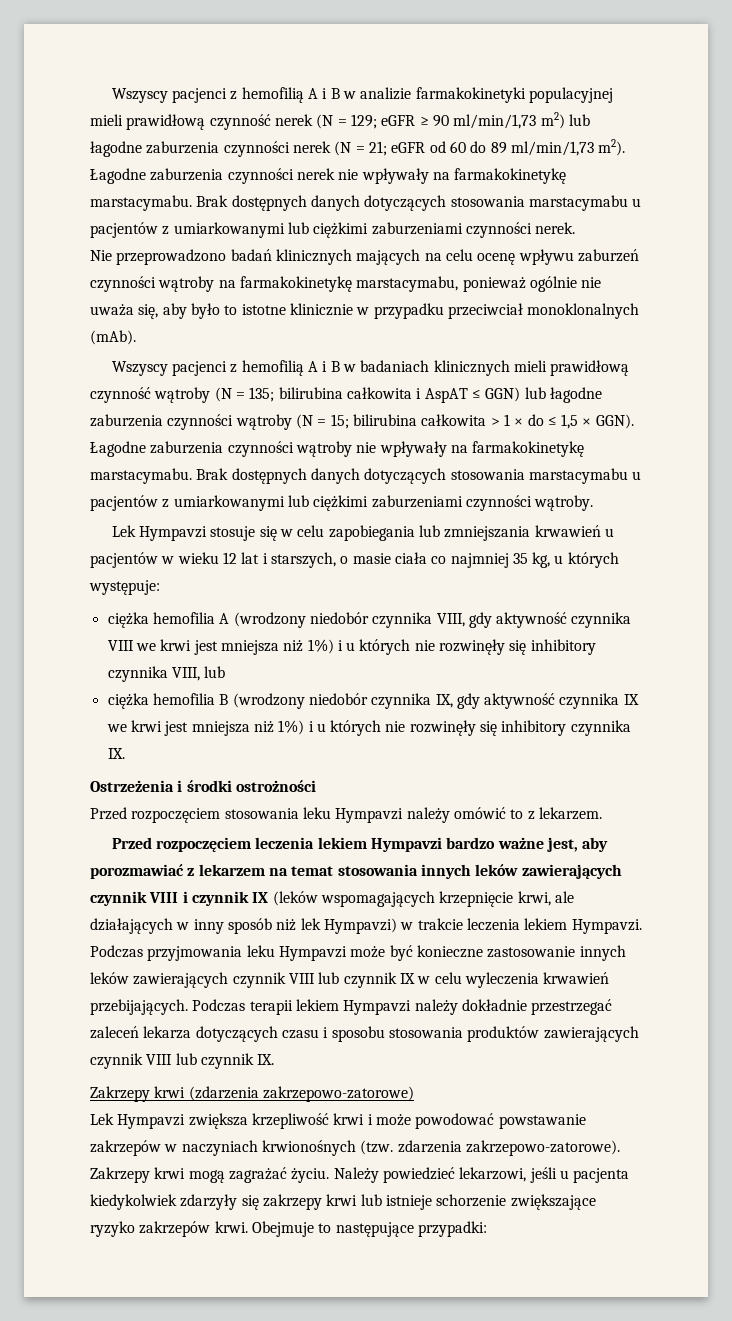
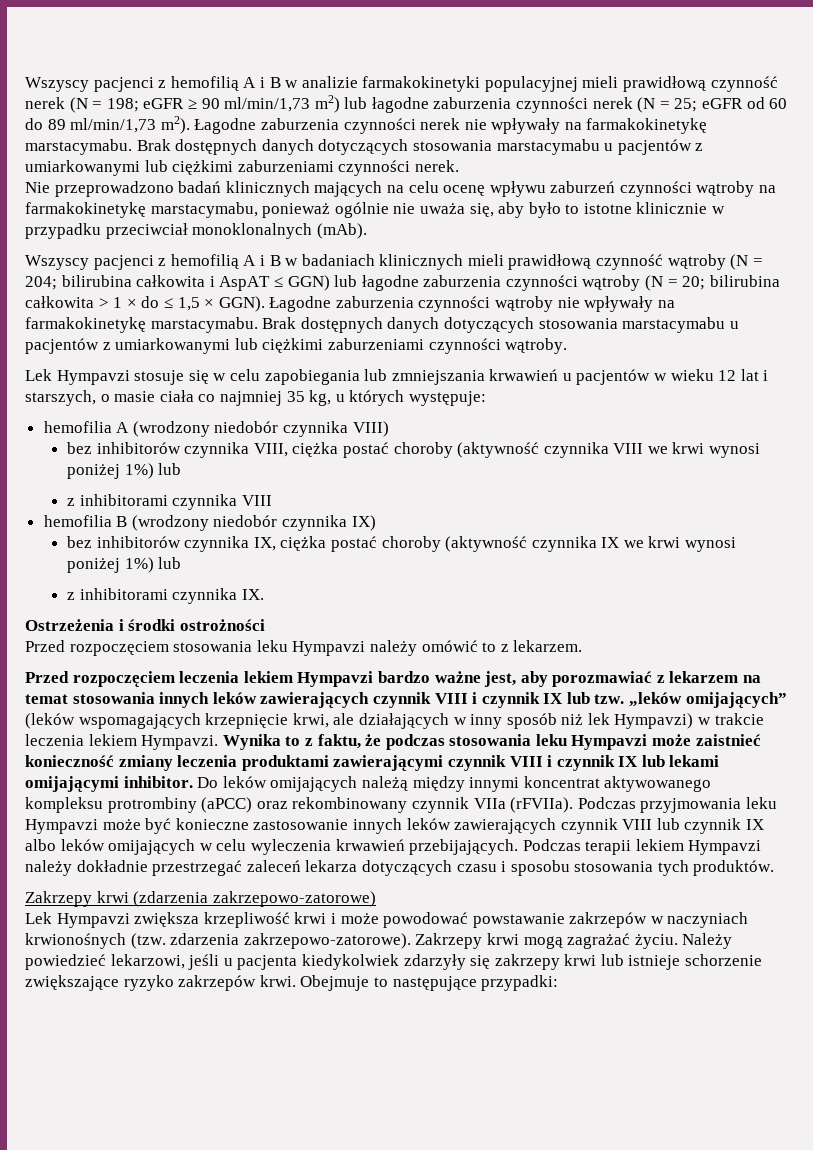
[350,114,377,129] 129; -> [106,98,139,112] 198;
[368,141,387,156] 21; -> [674,98,698,112] 25;
[249,387,275,402] 135; -> [25,276,57,290] 204;
[330,414,349,429] 15; -> [682,276,706,290] 20;
[107,612,149,628] ciężka -> (486, 398) none
[436,612,632,628] [107,639,596,655] [107,666,226,682] [107,693,149,709] VIII, gdy aktywność czynnika VIII we krwi jest mniejsza niż 1%) i u których nie rozwinęły się inhibitory czynnika VIII, lub // ciężka -> [352,421,389,437] [66,442,761,458] [66,463,182,479] [66,494,272,510] VIII) // bez inhibitorów czynnika VIII, ciężka postać choroby (aktywność czynnika VIII we krwi wynosi poniżej 1%) lub // z inhibitorami czynnika VIII //
[435,693,639,709] [106,720,567,736] IX, gdy aktywność czynnika IX we krwi jest mniejsza niż 1%) i u których nie rozwinęły się inhibitory -> [351,515,376,531] [66,536,737,552] [66,557,182,573] [66,588,168,600] IX) // bez inhibitorów czynnika IX, ciężka postać choroby (aktywność czynnika IX we krwi wynosi poniżej 1%) lub // z inhibitorami
(269, 897) none -> [566,692,787,708] lub tzw. „leków omijających”
(642, 926) none -> [222,734,761,750] [25,755,720,771] [25,776,712,792] [25,797,574,813] Wynika to z faktu, że podczas stosowania leku Hympavzi może zaistnieć konieczność zmiany leczenia produktami zawierającymi czynnik VIII i czynnik IX lub lekami omijającymi inhibitor. Do leków omijających należą między innymi koncentrat aktywowanego kompleksu protrombiny (aPCC) oraz rekombinowany czynnik VIIa (rFVIIa).
(415, 978) none -> [25,839,196,855] albo leków omijających
[467,1026,639,1042] [90,1053,275,1069] produktów zawierających czynnik VIII lub czynnik IX. -> [657,860,775,876] tych produktów.

